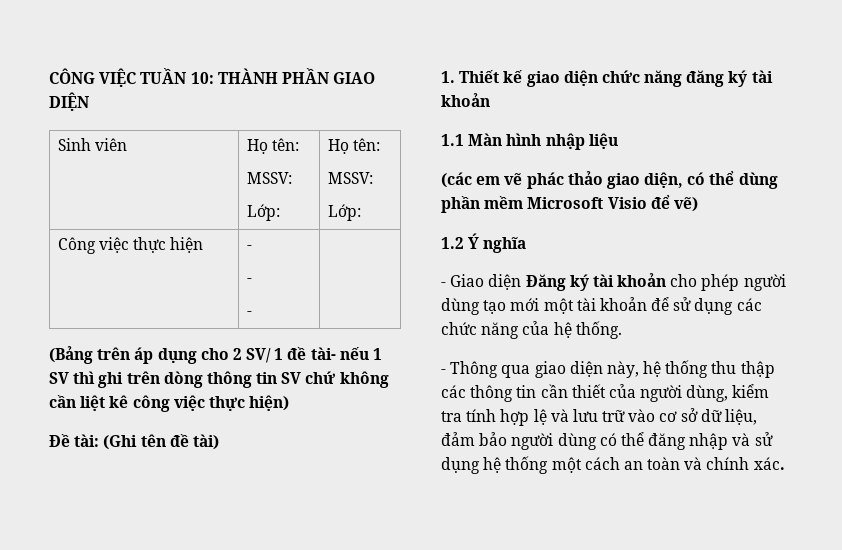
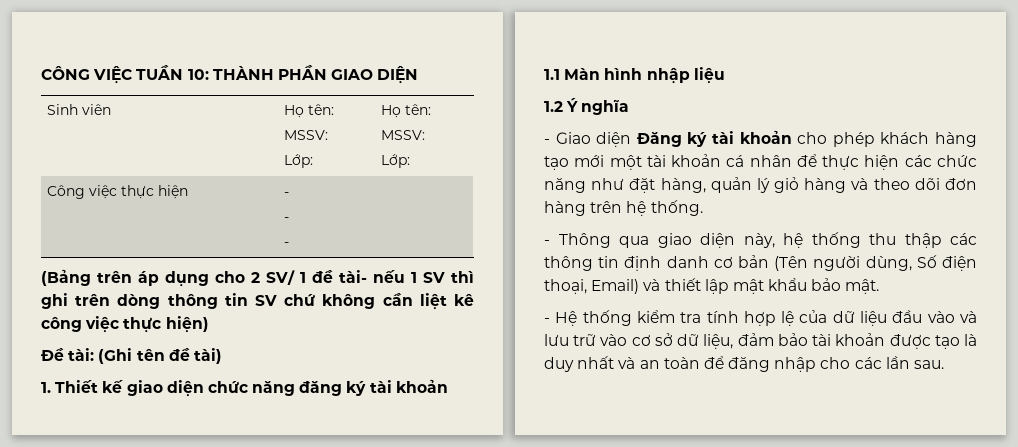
[441,171,778,189] [441,195,698,213] // (các em vẽ phác thảo giao diện, có thể dùng phần mềm Microsoft Visio để vẽ) -> (725, 75) none
[743,274,786,291] [441,298,480,315] người dùng -> [880,132,977,147] khách hàng
[651,297,762,315] [441,321,550,339] để sử dụng các chức năng của -> [726,154,977,170] [544,177,977,193] [544,201,623,216] cá nhân để thực hiện các chức năng như đặt hàng, quản lý giỏ hàng và theo dõi đơn hàng trên
[540,384,729,402] cần thiết của người dùng, -> [624,255,977,271] [544,278,880,294] [544,310,632,326] định danh cơ bản (Tên người dùng, Số điện thoại, Email) và thiết lập mật khẩu bảo mật. // - Hệ thống
(547, 417) none -> [799,310,955,326] của dữ liệu đầu vào
[511,432,773,450] [441,456,785,474] người dùng có thể đăng nhập và sử dụng hệ thống một cách an toàn và chính xác. -> [812,333,977,349] [544,356,945,372] tài khoản được tạo là duy nhất và an toàn để đăng nhập cho các lần sau.

